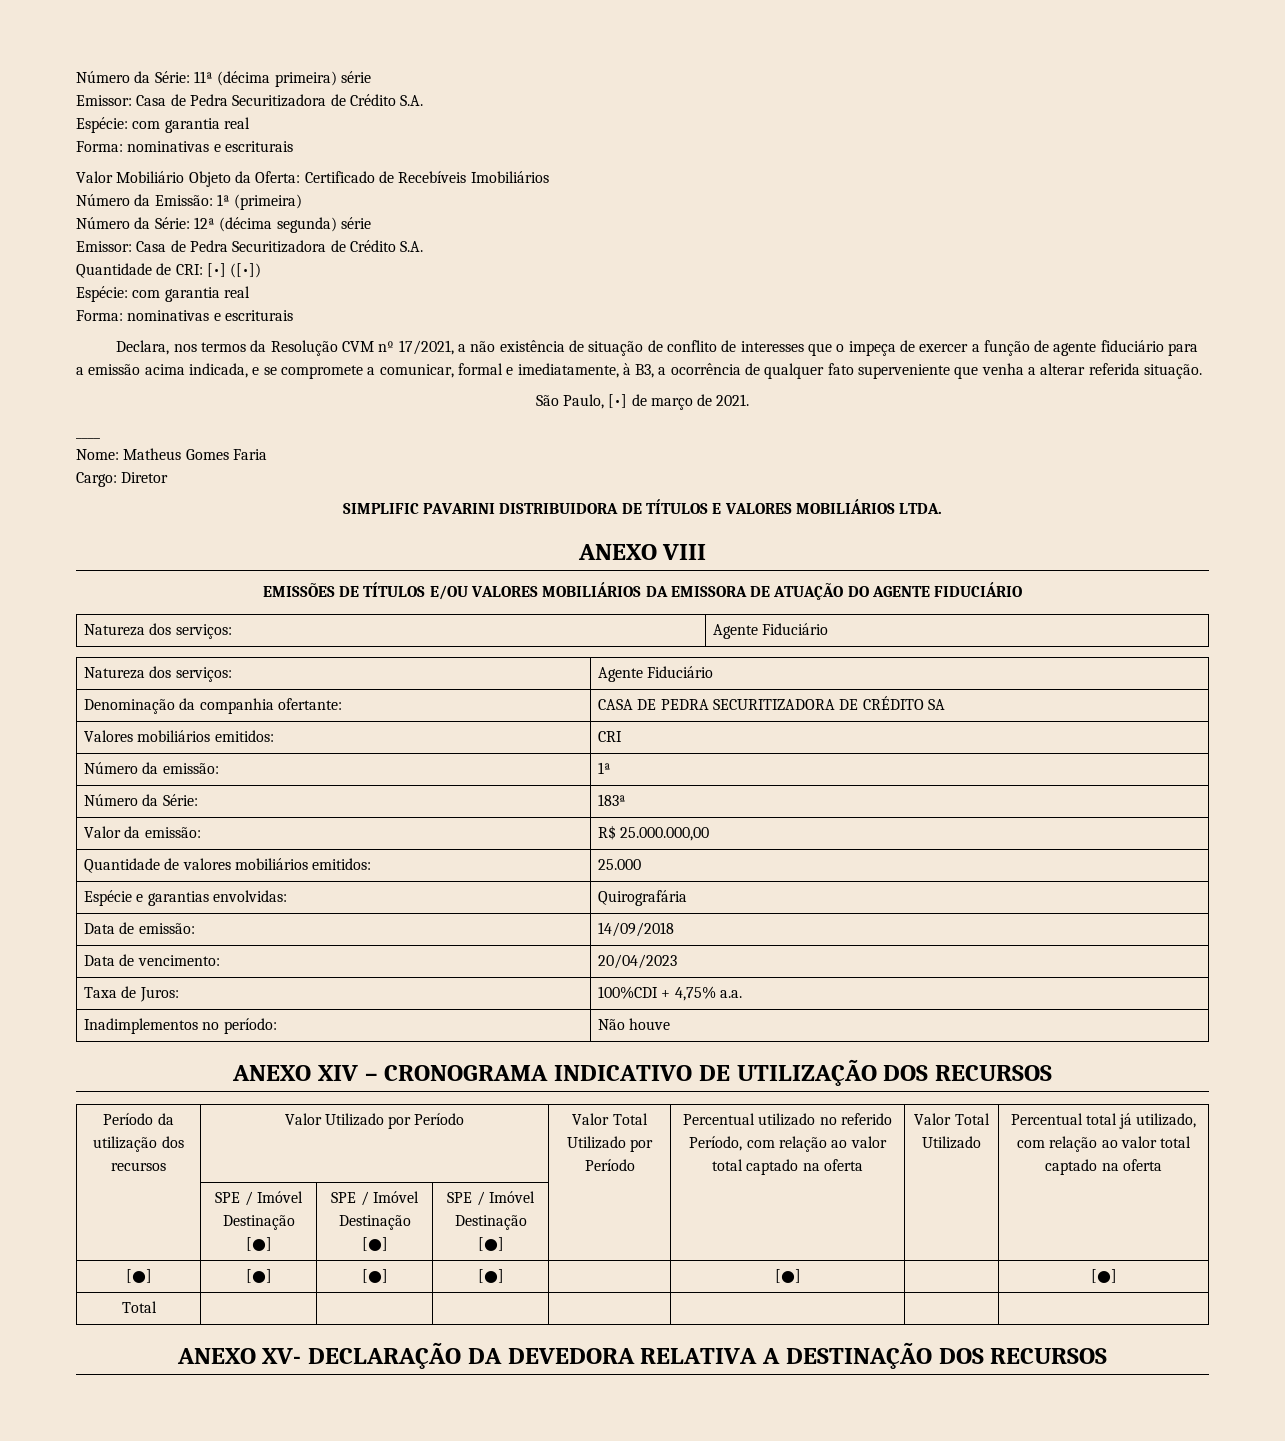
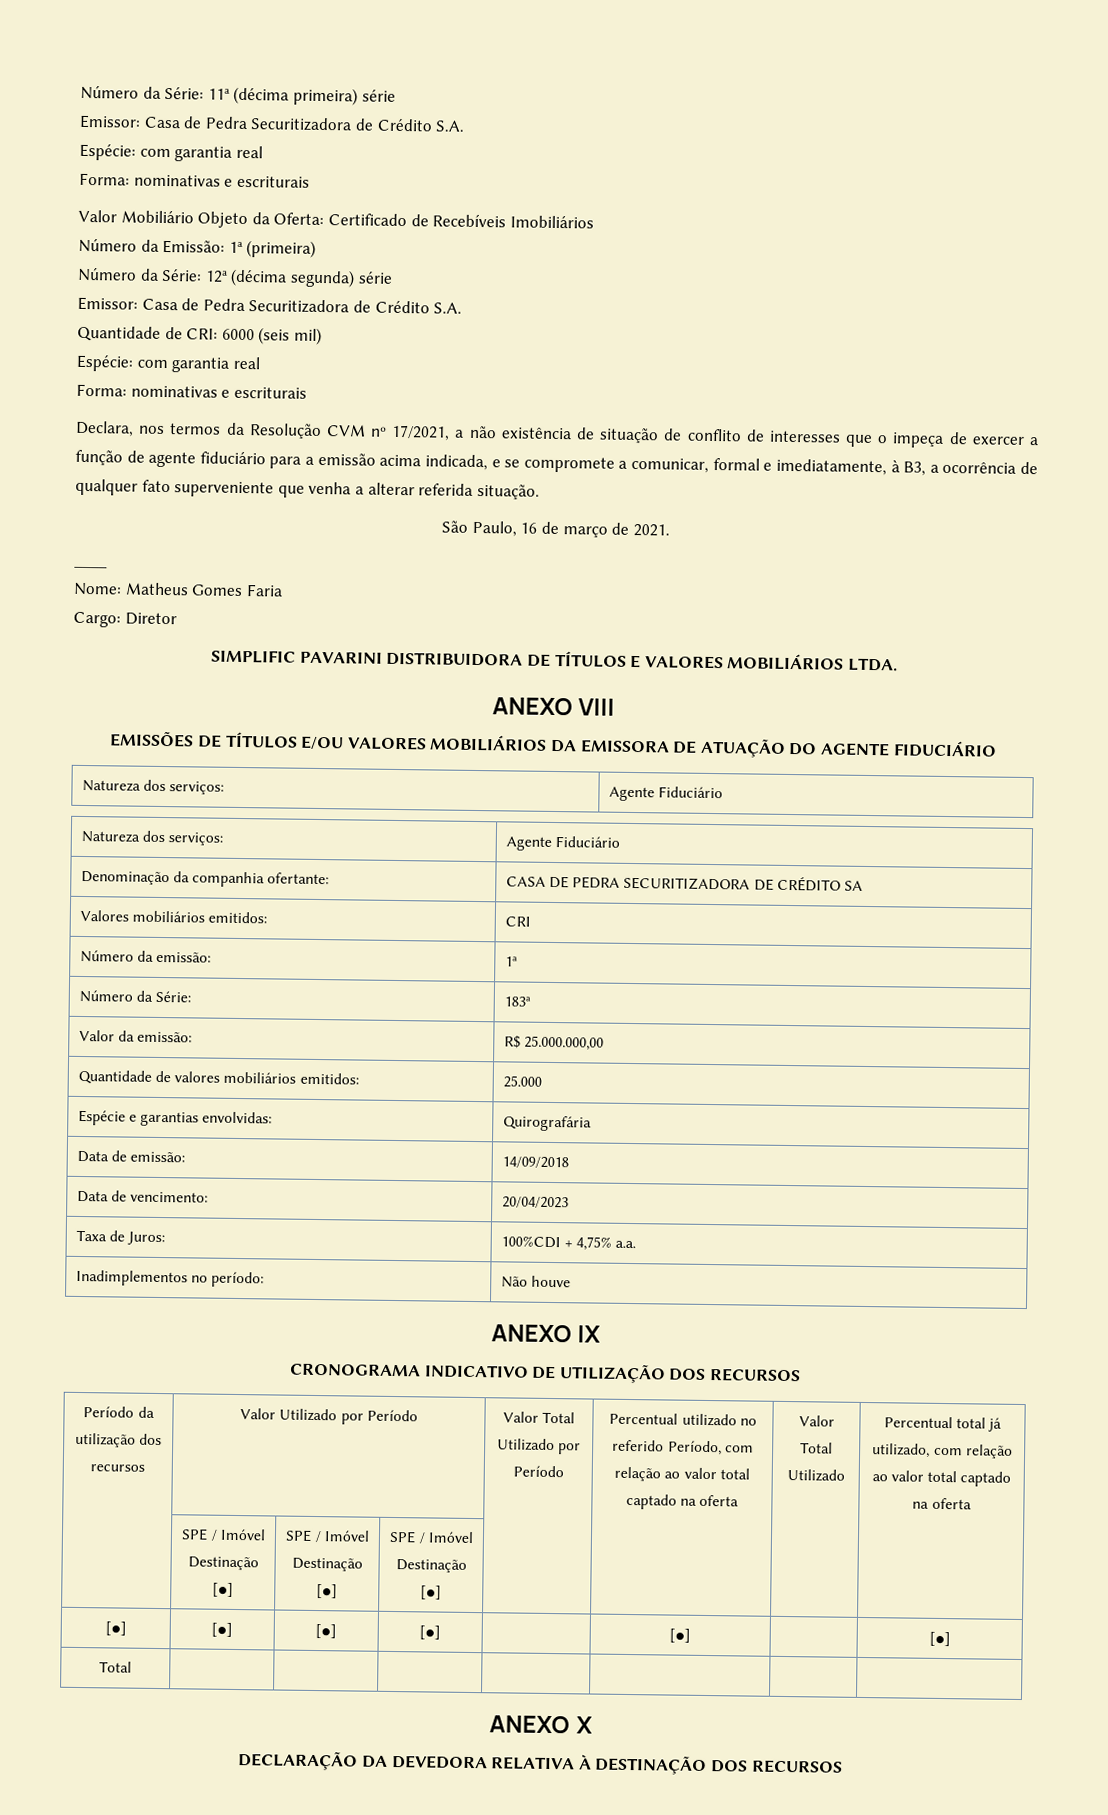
[206,263,262,278] [•] ([•]) -> [221,327,322,345] 6000 (seis mil)
[608,394,628,408] [•] -> [520,522,538,534] 16
[317,1065,378,1081] XIV – -> [577,1325,602,1343] IX //
[262,1348,302,1364] XV- -> [575,1716,593,1734] X //
[762,1348,781,1364] A -> [578,1754,592,1770] À

